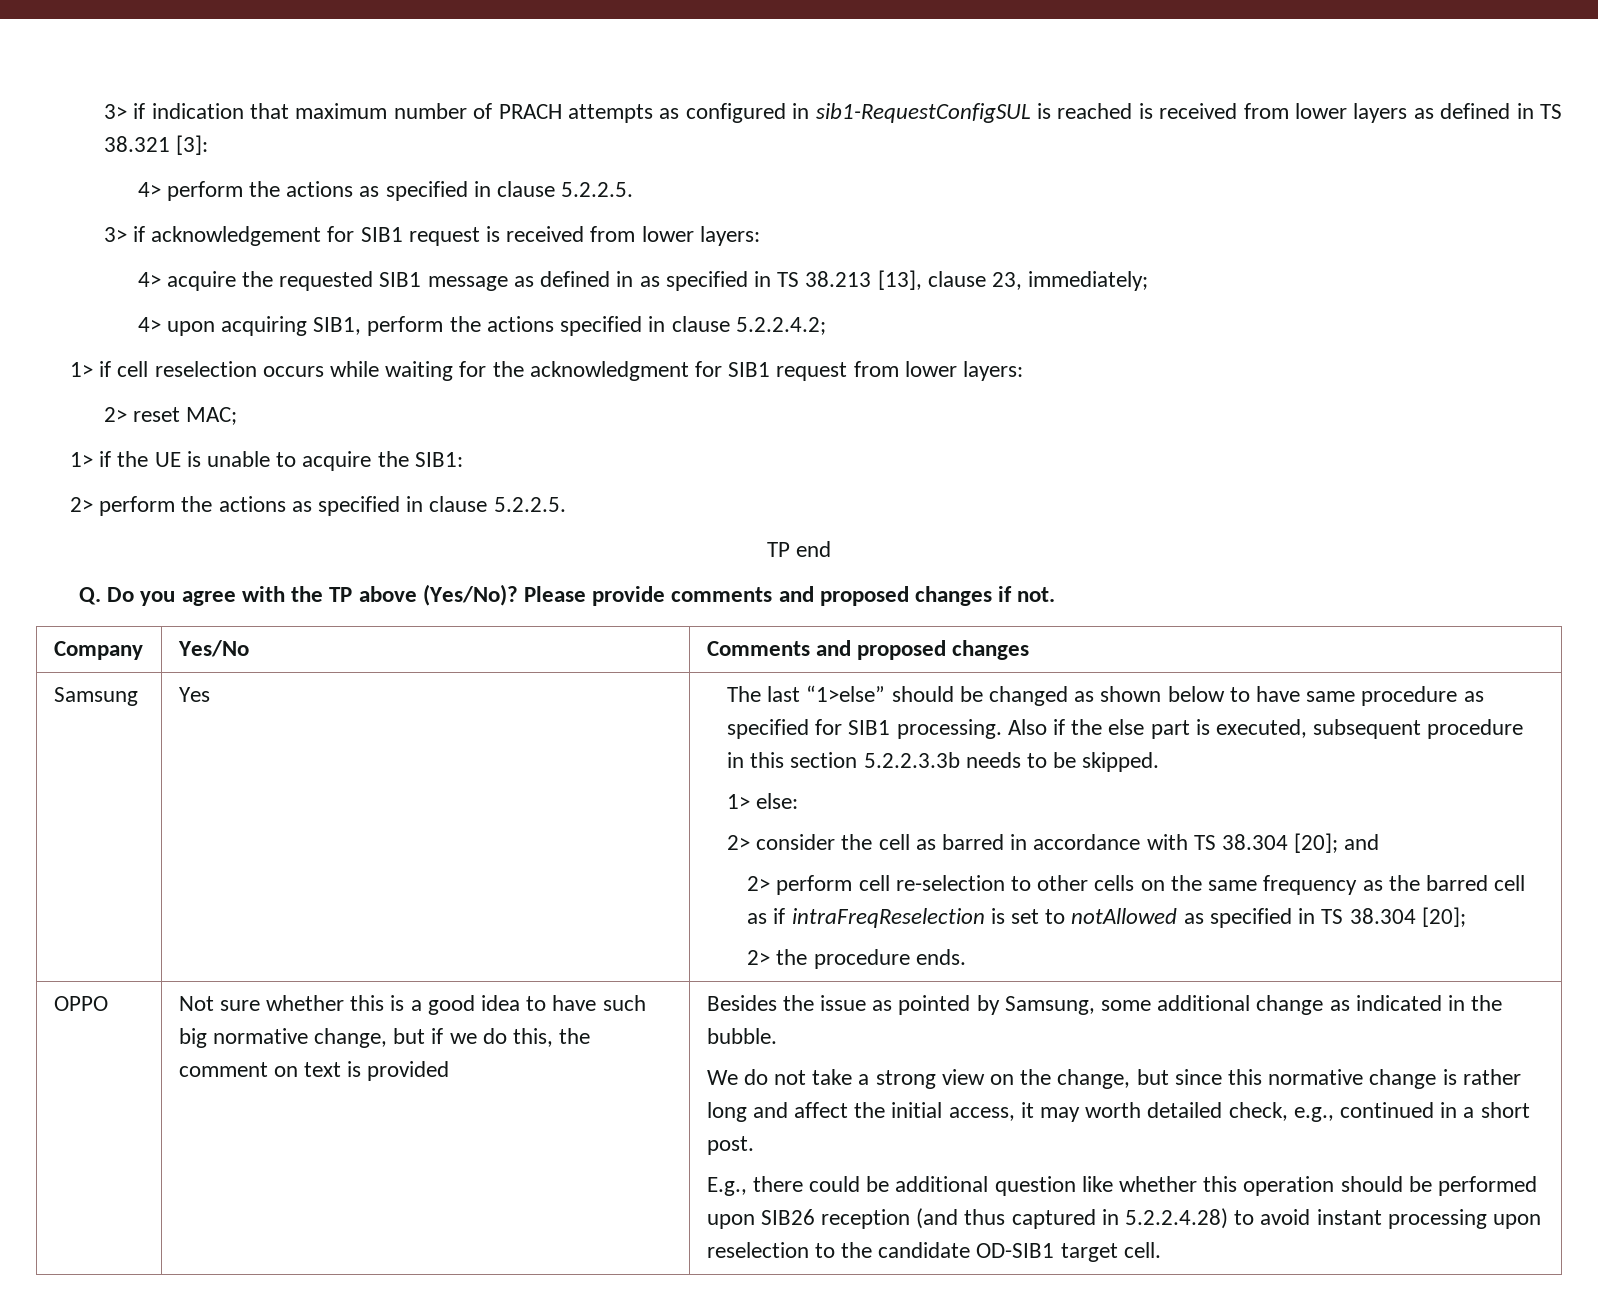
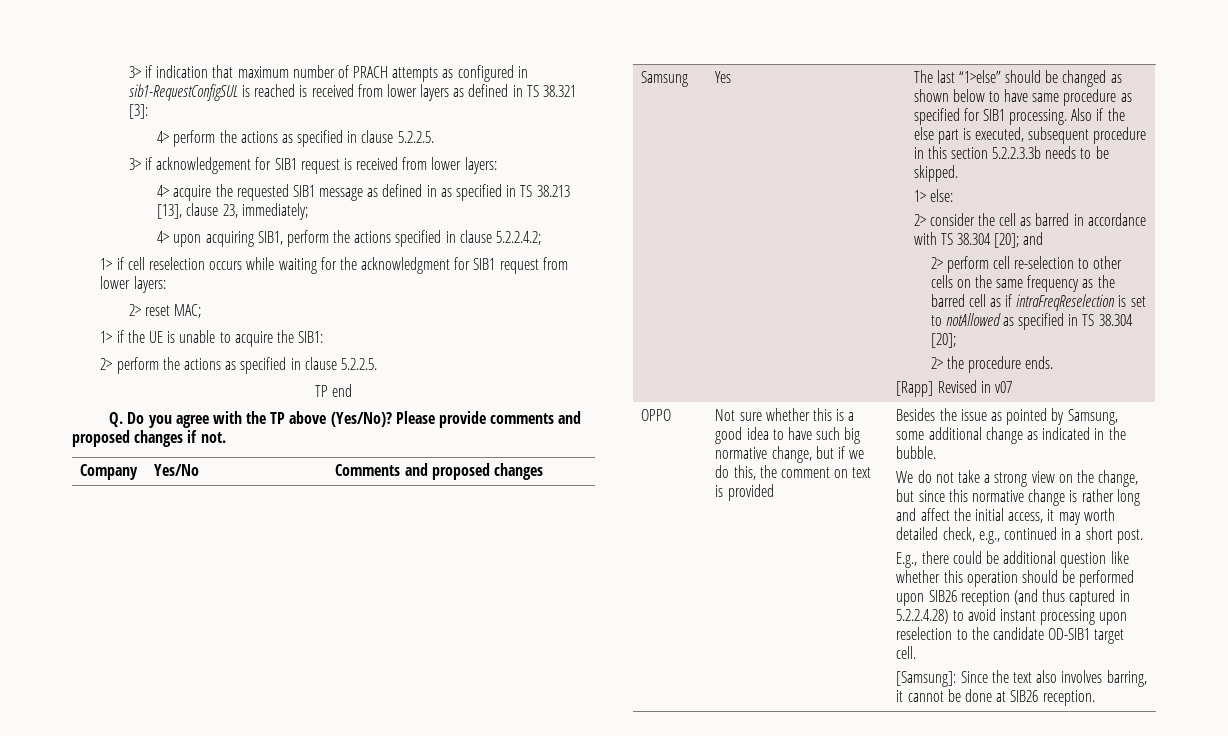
(966, 957) none -> [896,380,1013,397] // [Rapp] Revised in v07
(1161, 1250) none -> [896,670,1147,687] [896,689,1095,706] // [Samsung]: Since the text also involves barring, it cannot be done at SIB26 reception.

